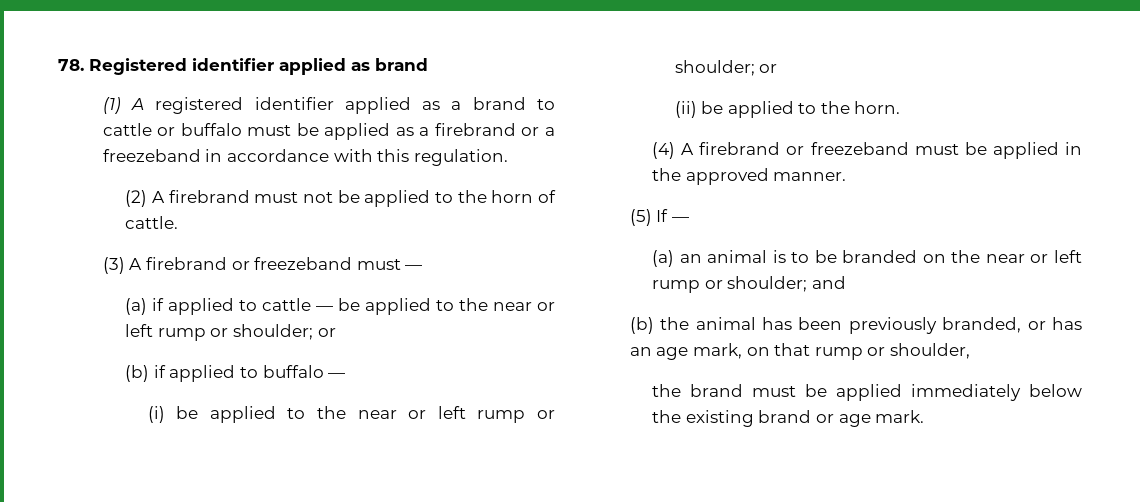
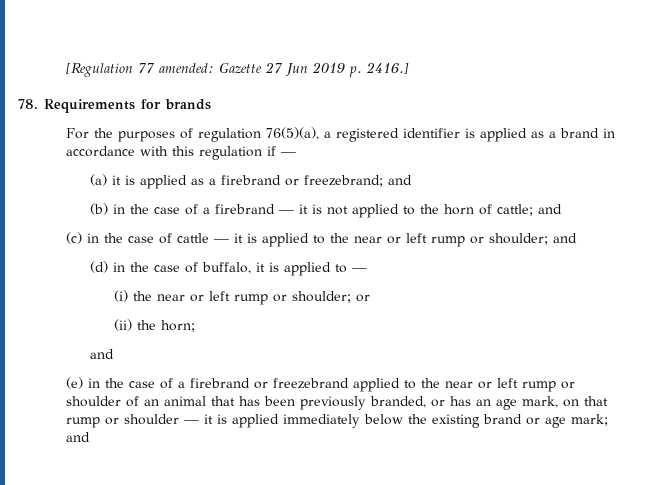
[58,58,428,75] [102,97,145,114] 78. Registered identifier applied as brand // (1) A -> [65,62,409,77] [18,99,211,113] [65,127,331,142] [Regulation 77 amended: Gazette 27 Jun 2019 p. 2416.] // 78. Requirements for brands // For the purposes of regulation 76(5)(a), a
(334, 103) none -> [464,128,475,138] is
[536,99,555,110] [102,123,319,136] to cattle or buffalo must be -> [602,128,615,138] [65,146,296,160] [89,174,135,186] in accordance with this regulation if — // (a) it is
[545,127,555,136] [102,149,508,166] [125,190,360,207] a freezeband in accordance with this regulation. // (2) A firebrand must not be -> [303,175,412,187] [89,203,348,215] freezebrand; and // (b) in the case of a firebrand — it is not
[125,216,179,229] [102,257,423,274] [125,298,555,315] [125,324,336,341] [125,365,324,382] cattle. // (3) A firebrand or freezeband must — // (a) if applied to cattle — be applied to the near or left rump or shoulder; or // (b) if applied to buffalo -> [496,204,562,216] [65,232,577,247] [89,261,347,276] cattle; and // (c) in the case of cattle — it is applied to the near or left rump or shoulder; and // (d) in the case of buffalo, it is applied to
[176,406,306,423] be applied to -> (128, 296) none
[701,101,901,118] [652,142,1082,159] [652,168,847,185] [629,209,689,226] [652,250,1082,267] [652,276,846,293] [629,317,756,334] be applied to the horn. // (4) A firebrand or freezeband must be applied in the approved manner. // (5) If — // (a) an animal is to be branded on the near or left rump or shoulder; and // (b) the animal -> [136,320,195,332] [89,349,114,359] [65,377,575,392] [65,396,235,407] the horn; // and // (e) in the case of a firebrand or freezebrand applied to the near or left rump or shoulder of an animal that
[889,343,970,359] [652,384,828,397] shoulder, // the brand must be -> [123,414,227,425] shoulder — it is
[875,410,925,423] mark. -> [570,414,608,426] [65,432,90,442] mark; and

